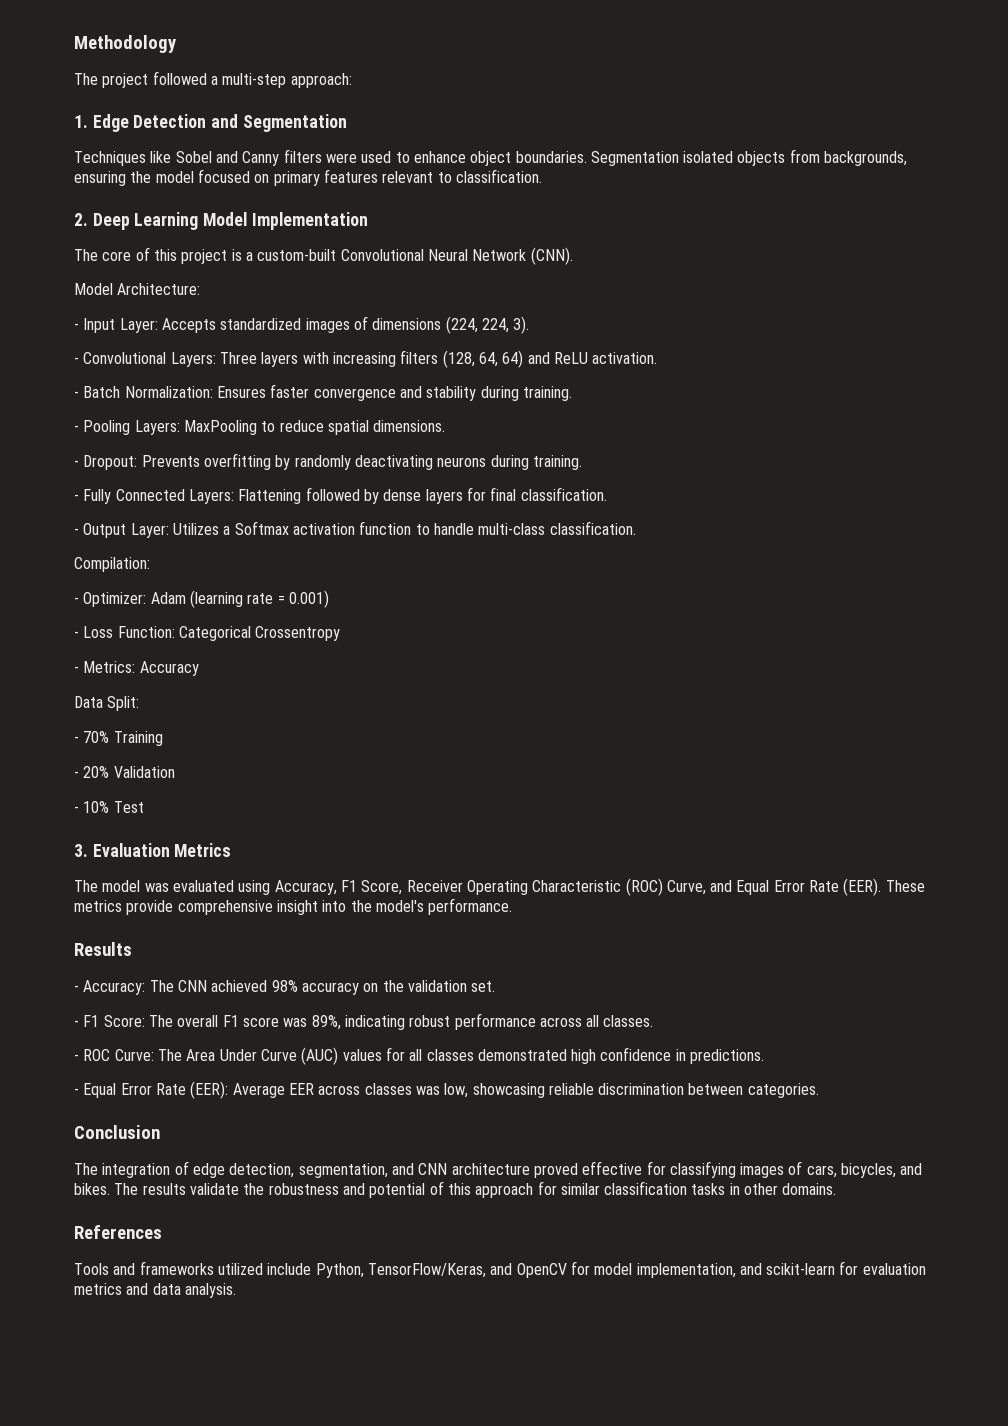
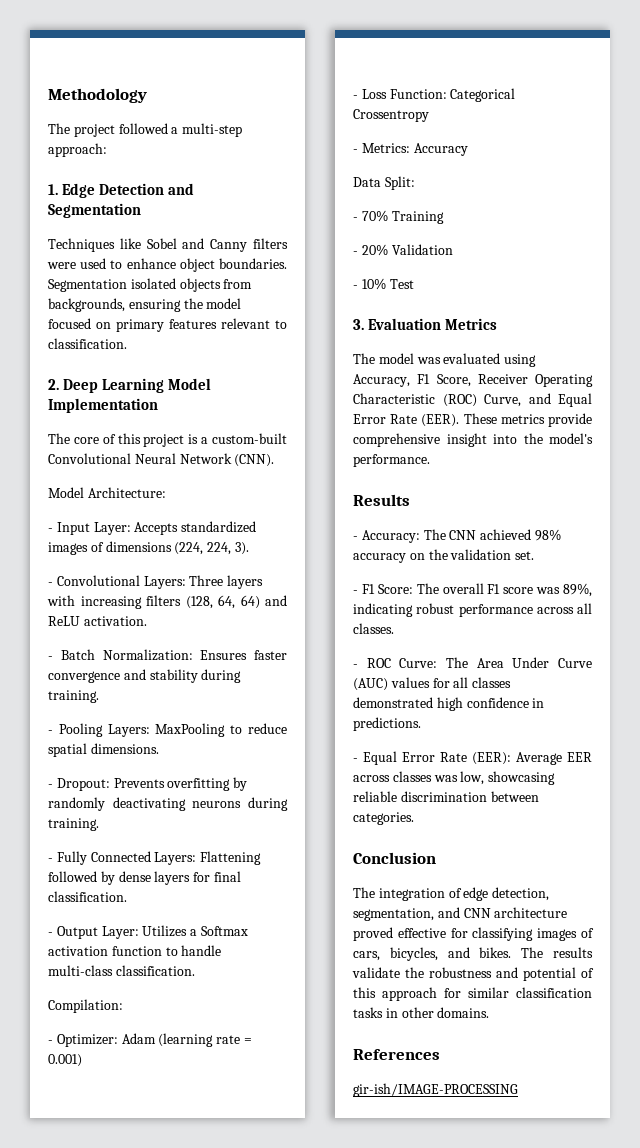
[74,1261,926,1278] [74,1283,236,1298] Tools and frameworks utilized include Python, TensorFlow/Keras, and OpenCV for model implementation, and scikit-learn for evaluation metrics and data analysis. -> [353,1083,518,1097] gir-ish/IMAGE-PROCESSING

